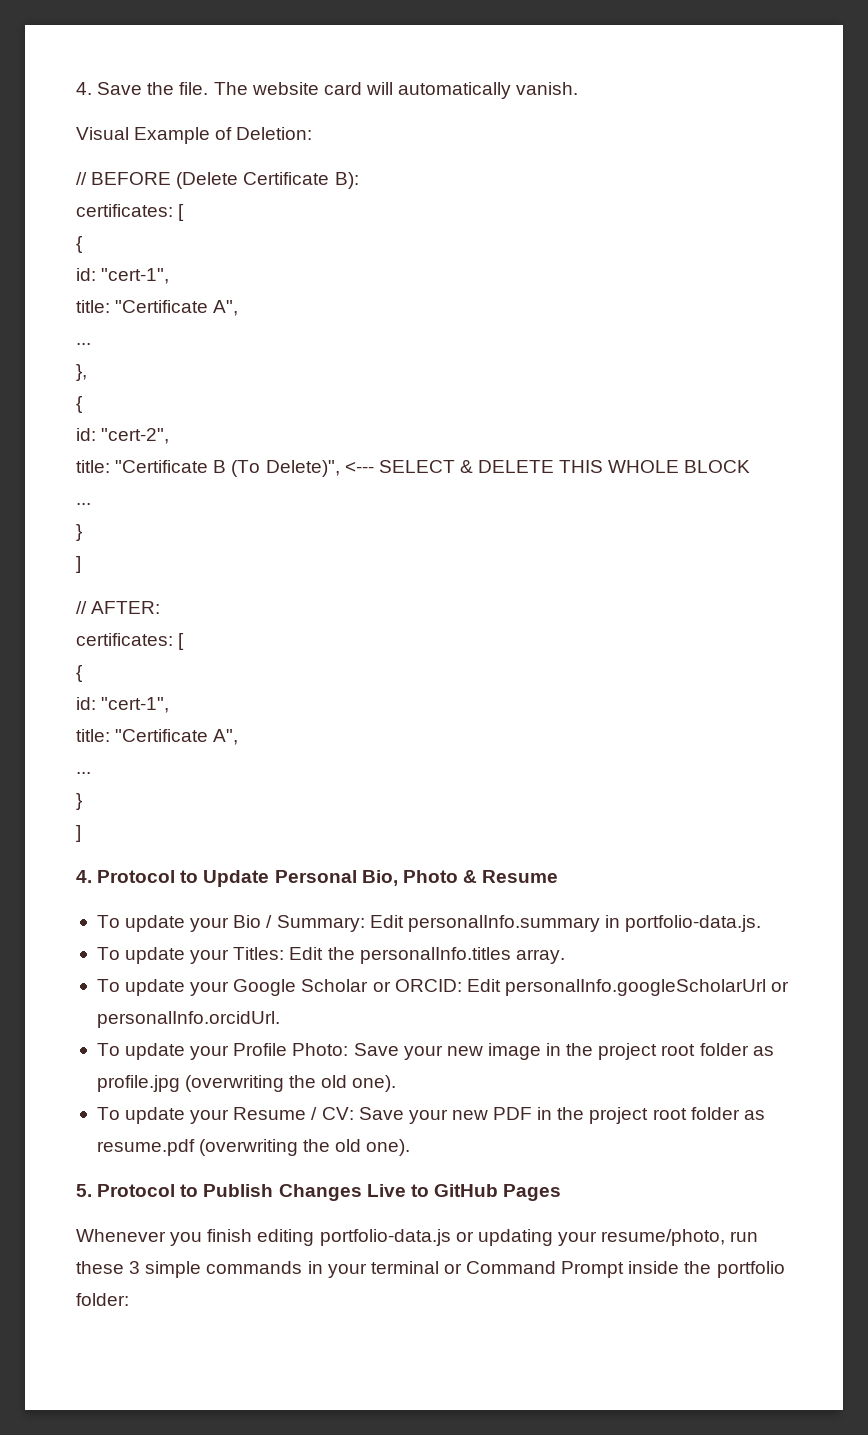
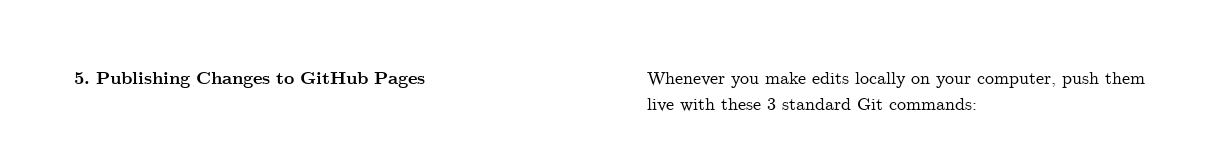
[76,82,579,99] [76,127,313,144] [76,172,359,189] [76,204,185,221] [76,236,83,253] [76,268,170,284] [76,300,239,316] [76,343,91,345] [76,364,87,381] [76,396,83,413] [76,428,170,444] [76,460,751,477] [76,503,91,505] [76,524,82,541] [76,556,81,573] [76,601,161,614] [76,633,185,650] [76,665,83,682] [76,697,170,713] [76,729,239,745] [76,772,91,774] [76,793,82,810] [76,825,81,842] [76,870,559,887] [96,915,762,932] [96,947,565,964] [96,979,790,996] [96,1011,280,1028] [96,1043,774,1060] [96,1075,397,1092] [96,1107,765,1124] [96,1139,411,1156] [76,1184,406,1201] 4. Save the file. The website card will automatically vanish. // Visual Example of Deletion: // // BEFORE (Delete Certificate B): // certificates: [ // { // id: "cert-1", // title: "Certificate A", // ... // }, // { // id: "cert-2", // title: "Certificate B (To Delete)", <--- SELECT & DELETE THIS WHOLE BLOCK // ... // } // ] // // AFTER: // certificates: [ // { // id: "cert-1", // title: "Certificate A", // ... // } // ] // 4. Protocol to Update Personal Bio, Photo & Resume // To update your Bio / Summary: Edit personalInfo.summary in portfolio-data.js. // To update your Titles: Edit the personalInfo.titles array. // To update your Google Scholar or ORCID: Edit personalInfo.googleScholarUrl or personalInfo.orcidUrl. // To update your Profile Photo: Save your new image in the project root folder as profile.jpg (overwriting the old one). // To update your Resume / CV: Save your new PDF in the project root folder as resume.pdf (overwriting the old one). // 5. Protocol to Publish Changes Live -> [74,72,270,88] 5. Publishing Changes
[207,1229,759,1246] [76,1261,785,1278] [76,1293,129,1306] finish editing portfolio-data.js or updating your resume/photo, run these 3 simple commands in your terminal or Command Prompt inside the portfolio folder: -> [765,72,1145,88] [647,98,977,112] make edits locally on your computer, push them live with these 3 standard Git commands:

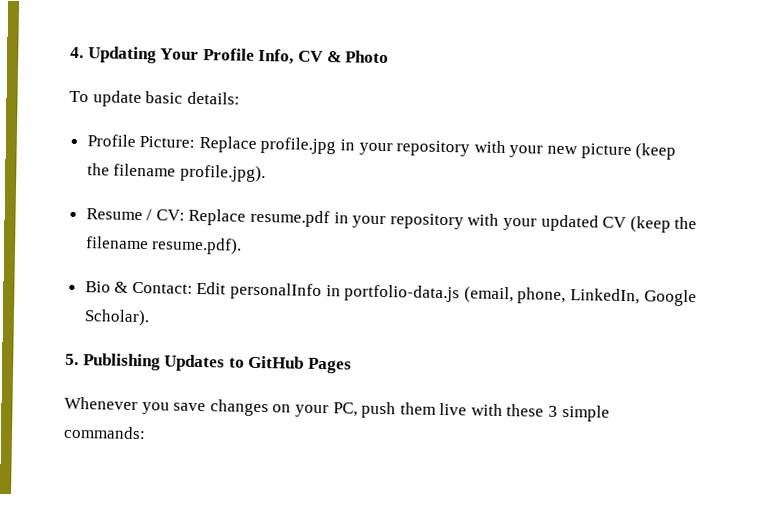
(74, 78) none -> [70,46,390,65] [69,90,240,108] [86,134,677,160] [86,163,266,183] [85,208,698,233] [85,236,243,255] [84,281,697,307] [83,309,150,327] 4. Updating Your Profile Info, CV & Photo // To update basic details: // Profile Picture: Replace profile.jpg in your repository with your new picture (keep the filename profile.jpg). // Resume / CV: Replace resume.pdf in your repository with your updated CV (keep the filename resume.pdf). // Bio & Contact: Edit personalInfo in portfolio-data.js (email, phone, LinkedIn, Google Scholar). //
[196,72,270,88] Changes -> [164,354,226,372] Updates
[765,72,906,88] make edits locally -> [173,399,269,417] save changes
[977,73,1056,88] computer, -> [332,402,358,417] PC,
[782,98,883,110] standard Git -> [561,404,610,422] simple

